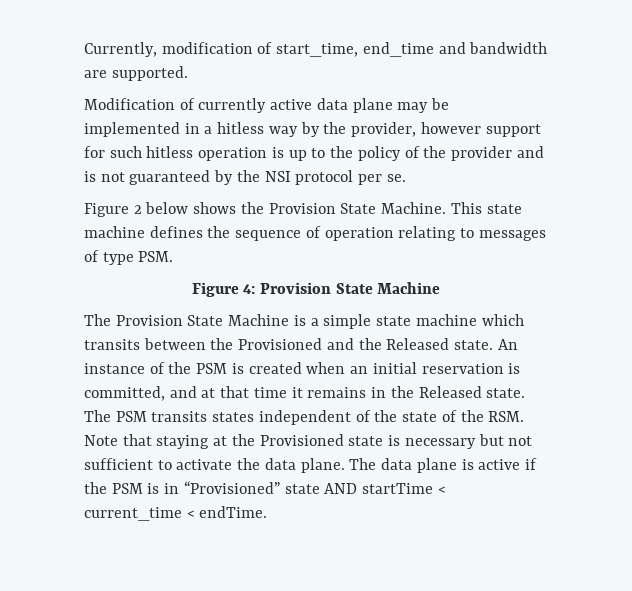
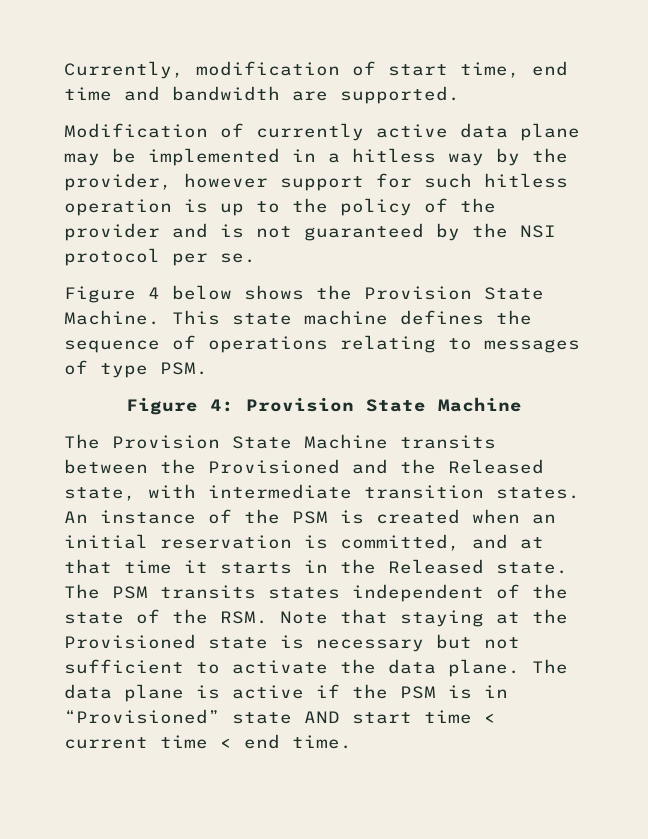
[276,42,434,57] start_time, end_time -> [388,61,568,78] [64,87,112,101] start time, end time
[133,205,142,214] 2 -> [148,287,160,299] 4
[324,227,394,241] operation -> [208,336,328,353] operations
[293,314,524,329] is a simple state machine which -> (388, 441) none
[454,340,494,350] state. -> [64,484,580,501] state, with intermediate transition states.
[307,387,367,398] remains -> [220,562,292,574] starts
[362,483,446,494] [84,506,268,521] startTime < current_time < endTime. -> [352,710,496,724] [64,734,352,749] start time < current time < end time.

